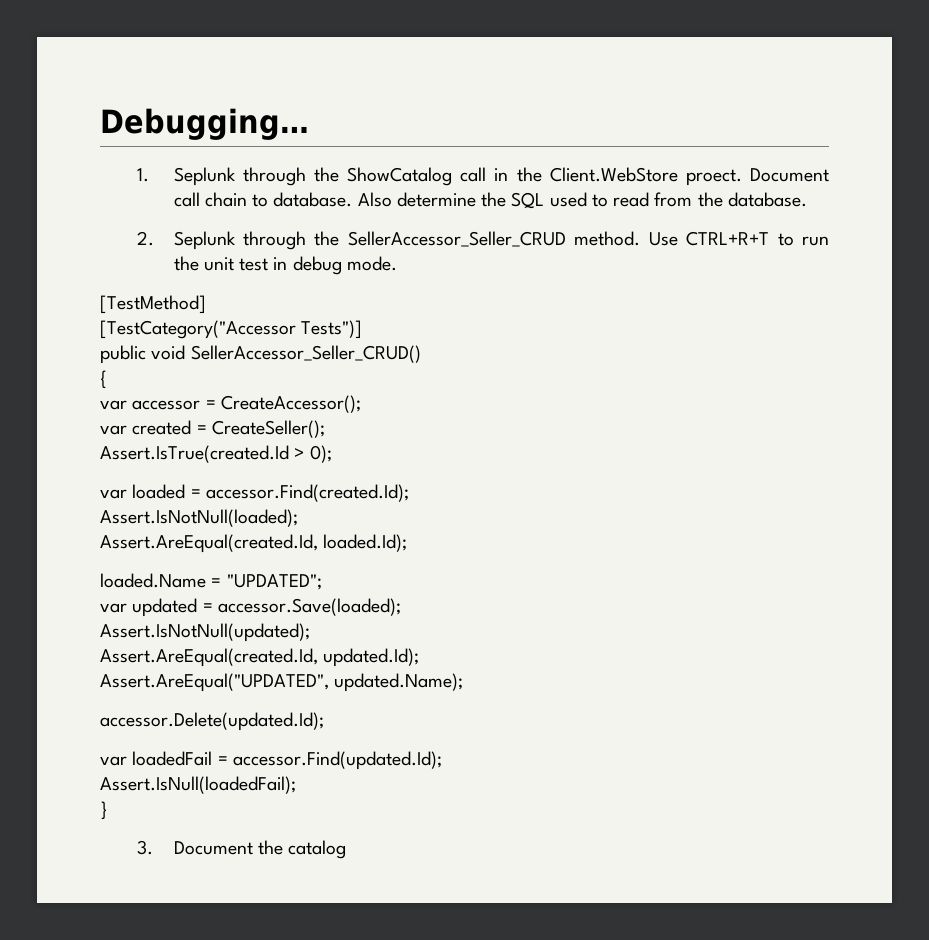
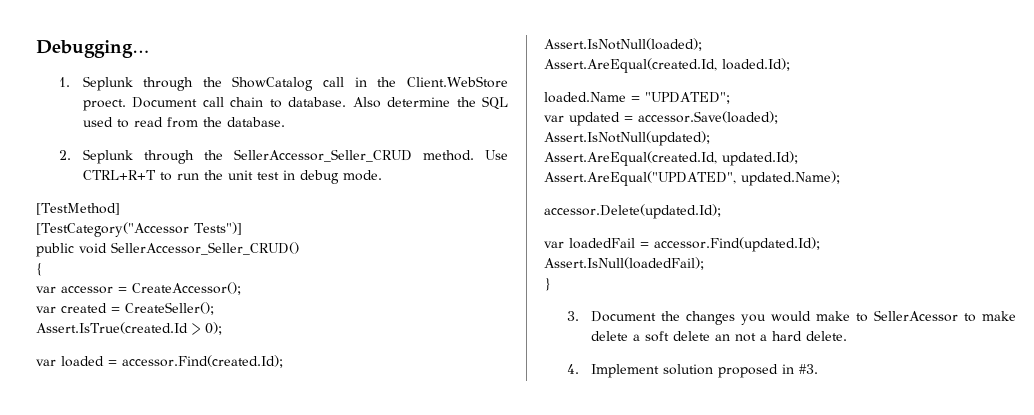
[288,840,347,859] catalog -> [685,310,1016,325] [590,331,847,342] [567,364,818,378] changes you would make to SellerAcessor to make delete a soft delete an not a hard delete. // 4. Implement solution proposed in #3.

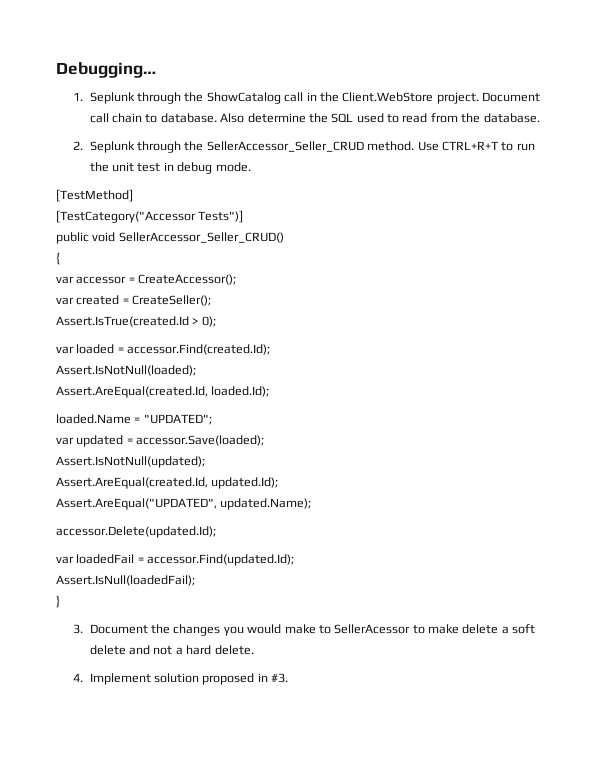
[82,99,126,111] proect. -> [436,92,479,104] project.
[714,334,730,341] an -> [129,645,151,655] and

